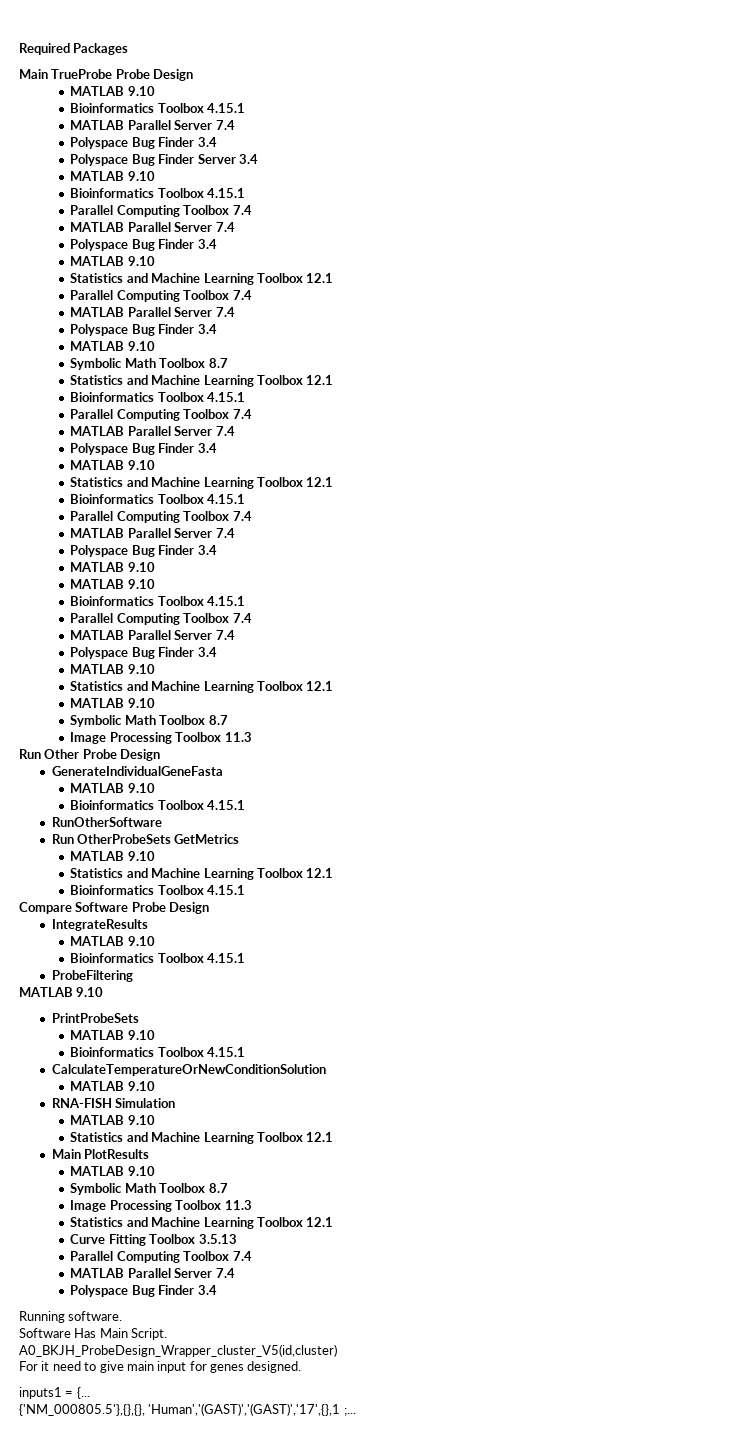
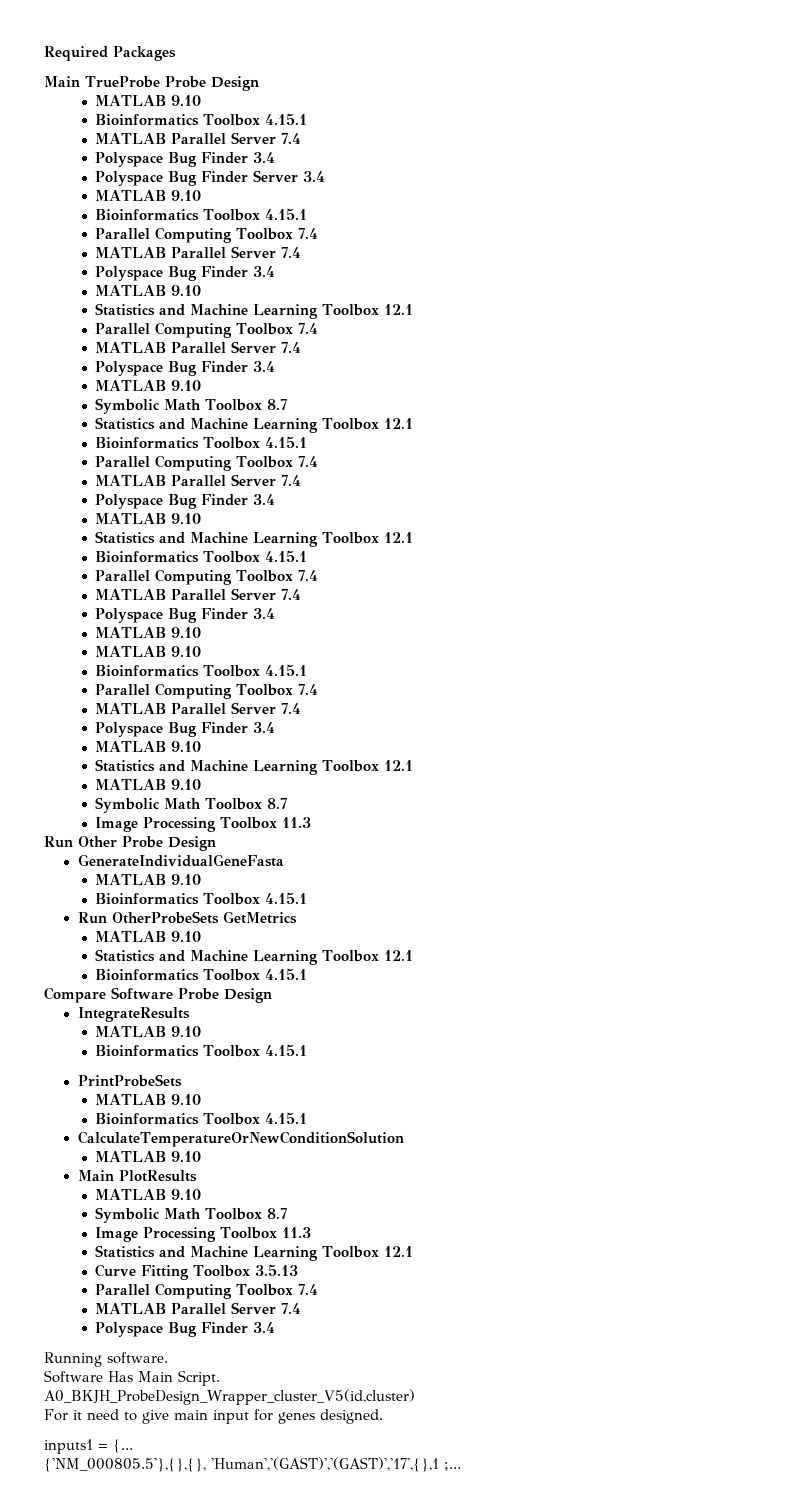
[51,817,162,827] // RunOtherSoftware -> (308, 898) none
[51,970,133,982] [19,987,104,997] // ProbeFiltering // MATLAB 9.10 -> (308, 1050) none
[51,1098,175,1108] [70,1115,155,1125] [70,1132,334,1144] // RNA-FISH Simulation // MATLAB 9.10 // Statistics and Machine Learning Toolbox 12.1 -> (202, 1156) none

